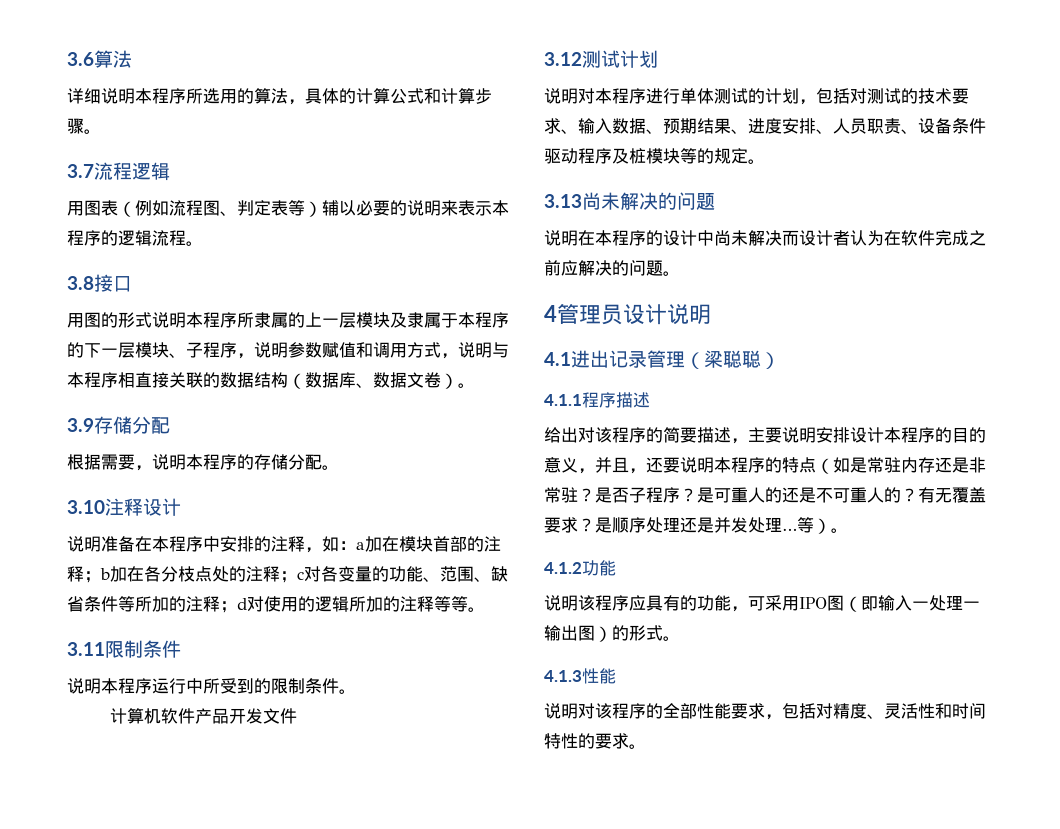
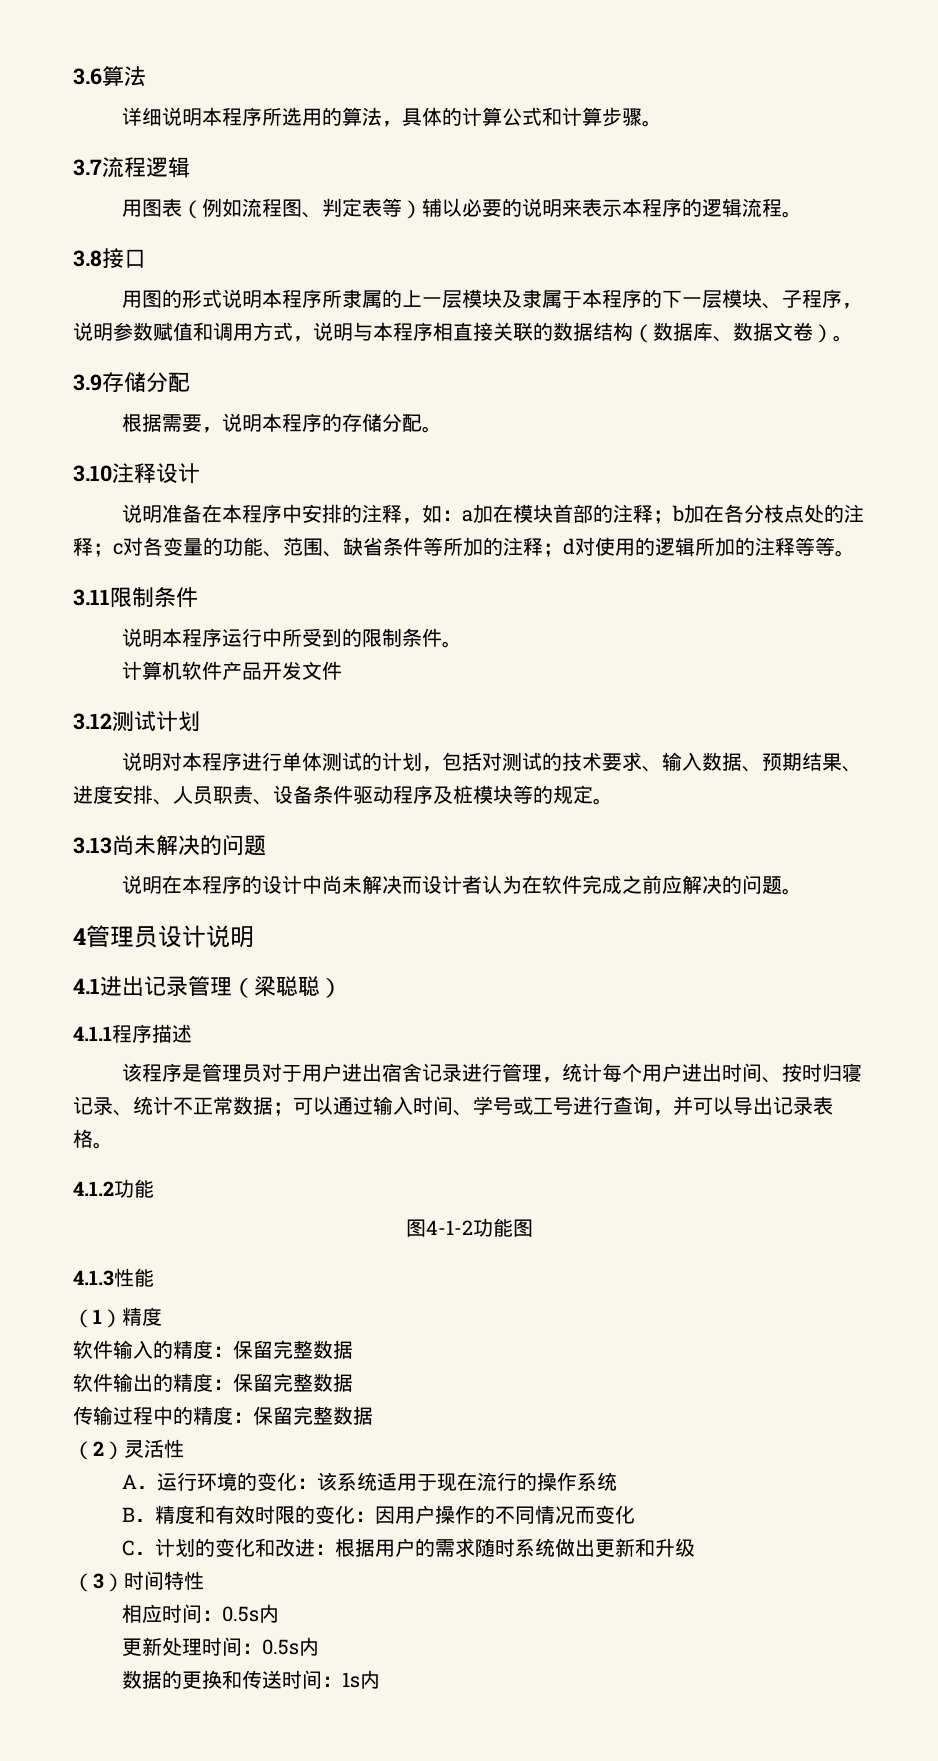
[544,427,986,444] [544,457,986,474] [544,487,986,503] [544,517,848,534] [544,560,616,576] [544,595,980,612] [544,625,680,642] [544,668,616,684] [544,703,986,720] [544,733,646,749] 给出对该程序的简要描述，主要说明安排设计本程序的目的意义，并且，还要说明本程序的特点（如是常驻内存还是非常驻？是否子程序？是可重人的还是不可重人的？有无覆盖要求？是顺序处理还是并发处理…等）。 // 4.1.2功能 // 说明该程序应具有的功能，可采用IPO图（即输入一处理一输出图）的形式。 // 4.1.3性能 // 说明对该程序的全部性能要求，包括对精度、灵活性和时间特性的要求。 -> [122,1063,863,1083] [73,1096,833,1116] [73,1129,113,1149] [73,1179,154,1198] [405,1218,533,1237] [73,1268,154,1287] [73,1307,162,1328] [73,1340,353,1359] [73,1373,353,1392] [73,1406,373,1425] [73,1439,184,1460] [122,1472,618,1492] [122,1505,636,1524] [122,1538,696,1557] [73,1571,204,1592] [122,1604,280,1623] [122,1637,320,1656] [122,1670,381,1689] 该程序是管理员对于用户进出宿舍记录进行管理，统计每个用户进出时间、按时归寝记录、统计不正常数据；可以通过输入时间、学号或工号进行查询，并可以导出记录表格。 // 4.1.2功能 // 图4-1-2功能图 // 4.1.3性能 // （1）精度 // 软件输入的精度：保留完整数据 // 软件输出的精度：保留完整数据 // 传输过程中的精度：保留完整数据 // （2）灵活性 // A．运行环境的变化：该系统适用于现在流行的操作系统 // B．精度和有效时限的变化：因用户操作的不同情况而变化 // C．计划的变化和改进：根据用户的需求随时系统做出更新和升级 // （3）时间特性 // 相应时间：0.5s内 // 更新处理时间：0.5s内 // 数据的更换和传送时间：1s内

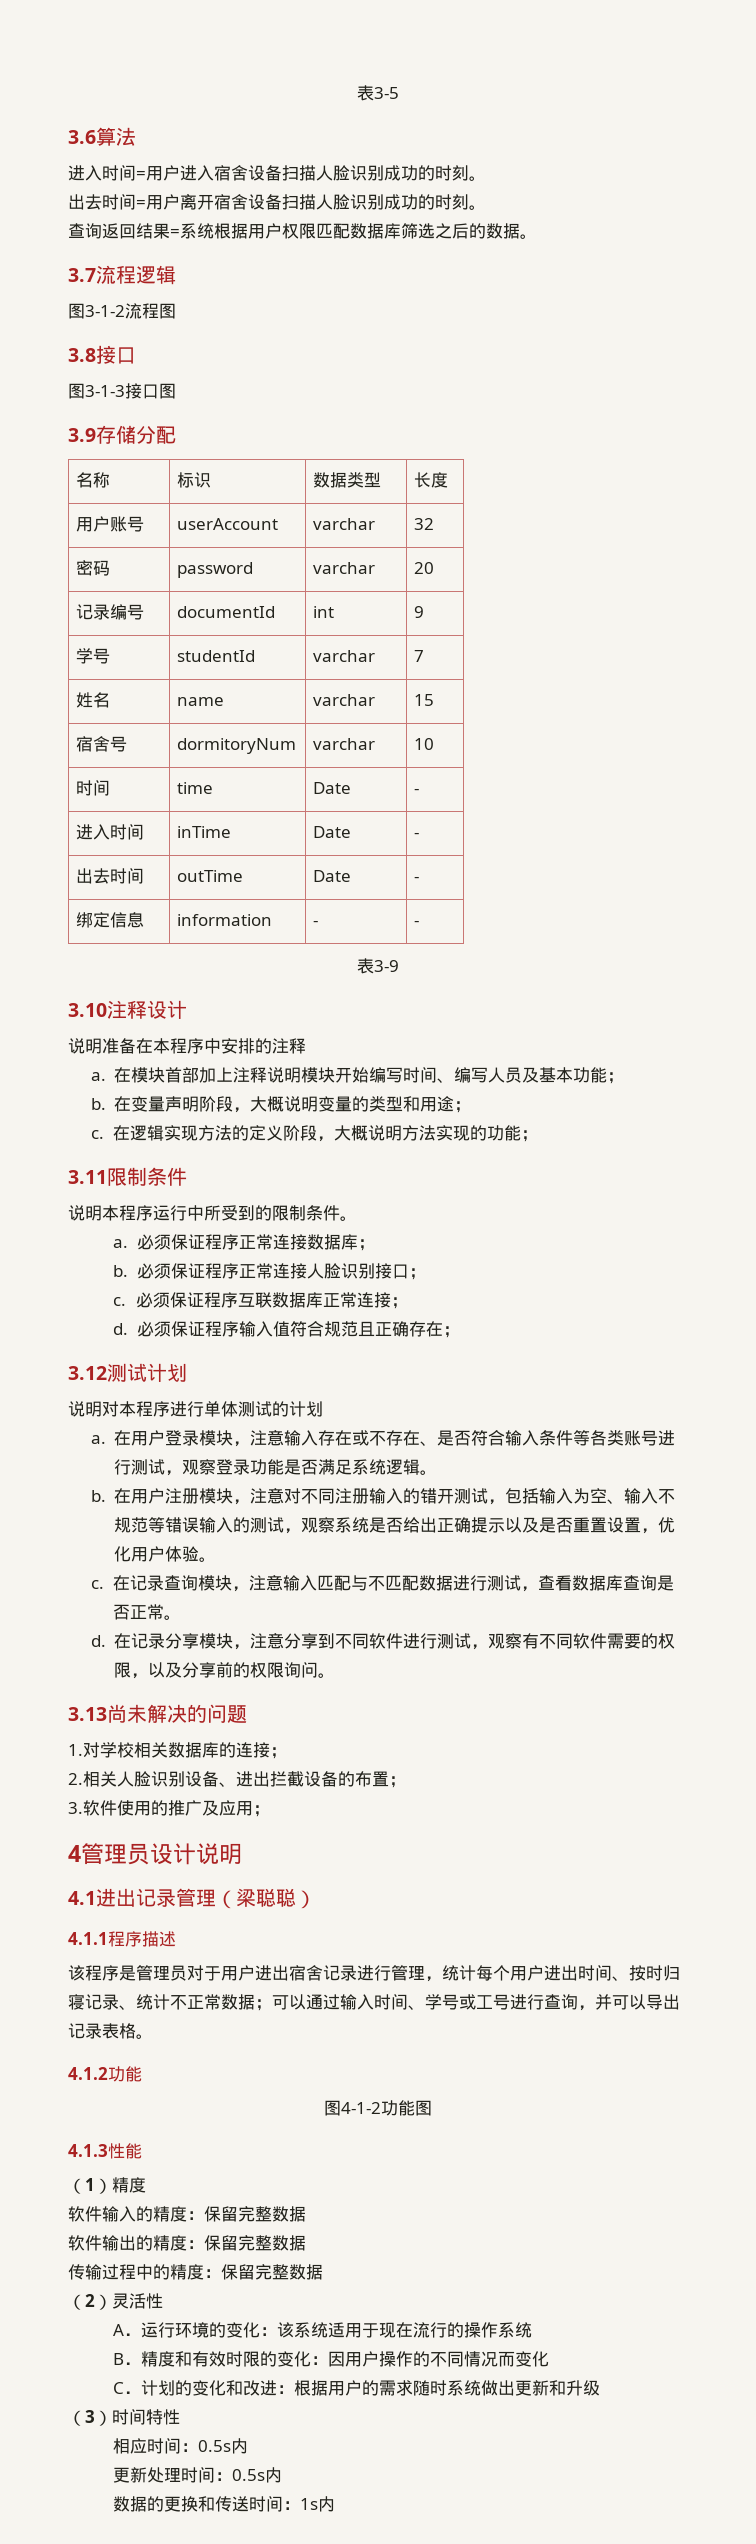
(73, 76) none -> [357,85,399,101] 表3-5 //
[122,107,643,127] 详细说明本程序所选用的算法，具体的计算公式和计算步骤 -> [68,165,486,181] [68,194,486,210] [68,223,520,239] 进入时间=用户进入宿舍设备扫描人脸识别成功的时刻。 // 出去时间=用户离开宿舍设备扫描人脸识别成功的时刻。 // 查询返回结果=系统根据用户权限匹配数据库筛选之后的数据
[122,198,243,219] 用图表（例如 -> [68,303,125,319] 图3-1-2
[302,198,803,219] [73,248,146,268] [122,289,863,309] [73,322,853,343] [73,372,190,392] [122,413,443,433] 、判定表等）辅以必要的说明来表示本程序的逻辑流程。 // 3.8接口 // 用图的形式说明本程序所隶属的上一层模块及隶属于本程序的下一层模块、子程序，说明参数赋值和调用方式，说明与本程序相直接关联的数据结构（数据库、数据文卷）。 // 3.9存储分配 // 根据需要，说明本程序的存储分配。 -> [68,345,136,364] [68,383,176,399] [68,425,176,444] [75,472,110,488] [176,472,211,488] [312,472,381,488] [413,472,448,488] [75,516,144,532] [176,518,278,530] [312,518,375,530] [413,518,434,530] [75,560,110,576] [176,562,253,578] [312,562,375,574] [413,562,434,574] [75,604,144,620] [176,606,275,618] [312,606,334,618] [413,606,424,618] [75,648,110,664] [176,650,255,662] [312,650,375,662] [413,650,424,662] [75,692,110,708] [176,697,224,706] [312,694,375,706] [413,694,434,706] [75,736,127,752] [176,738,296,754] [312,738,375,750] [413,738,434,750] [75,780,110,796] [176,782,213,794] [312,782,351,794] [413,788,419,794] [75,824,144,840] [176,826,231,838] [312,826,351,838] [413,832,419,838] [75,868,144,884] [176,870,243,882] [312,870,351,882] [413,876,419,882] [75,912,144,928] [176,914,272,926] [312,920,318,926] [413,920,419,926] [357,958,399,974] // 3.8接口 // 图3-1-3接口图 // 3.9存储分配 // 名称 | 标识 | 数据类型 | 长度 // 用户账号 | userAccount | varchar | 32 // 密码 | password | varchar | 20 // 记录编号 | documentId | int | 9 // 学号 | studentId | varchar | 7 // 姓名 | name | varchar | 15 // 宿舍号 | dormitoryNum | varchar | 10 // 时间 | time | Date | - // 进入时间 | inTime | Date | - // 出去时间 | outTime | Date | - // 绑定信息 | information | - | - // 表3-9
[402,504,865,524] [73,537,855,557] ，如：a加在模块首部的注释；b加在各分枝点处的注释；c对各变量的功能、范围、缺省条件等所加的注释；d对使用的逻辑所加的注释等等。 -> [90,1067,624,1084] [90,1096,471,1113] [90,1125,538,1142] // a.在模块首部加上注释说明模块开始编写时间、编写人员及基本功能； // b.在变量声明阶段，大概说明变量的类型和用途； // c.在逻辑实现方法的定义阶段，大概说明方法实现的功能；
[122,661,343,680] 计算机软件产品开发文件 -> [112,1234,375,1251] [112,1263,426,1280] [112,1292,408,1309] [112,1321,460,1338] a.必须保证程序正常连接数据库； // b.必须保证程序正常连接人脸识别接口； // c.必须保证程序互联数据库正常连接； // d.必须保证程序输入值符合规范且正确存在；
[422,752,863,772] [73,785,593,805] ，包括对测试的技术要求、输入数据、预期结果、进度安排、人员职责、设备条件驱动程序及桩模块等的规定 -> [90,1430,675,1447] [113,1459,437,1476] [90,1488,675,1505] [113,1517,675,1534] [113,1546,216,1562] [90,1575,674,1592] [112,1604,181,1620] [90,1633,675,1650] [113,1662,318,1679] // a.在用户登录模块，注意输入存在或不存在、是否符合输入条件等各类账号进行测试，观察登录功能是否满足系统逻辑。 // b.在用户注册模块，注意对不同注册输入的错开测试，包括输入为空、输入不规范等错误输入的测试，观察系统是否给出正确提示以及是否重置设置，优化用户体验。 // c.在记录查询模块，注意输入匹配与不匹配数据进行测试，查看数据库查询是否正常。 // d.在记录分享模块，注意分享到不同软件进行测试，观察有不同软件需要的权限，以及分享前的权限询问
[122,875,803,895] 说明在本程序的设计中尚未解决而设计者认为在软件完成之前应解决的问题。 -> [68,1742,287,1759] [68,1771,406,1788] [68,1800,270,1817] 1.对学校相关数据库的连接； // 2.相关人脸识别设备、进出拦截设备的布置； // 3.软件使用的推广及应用；

